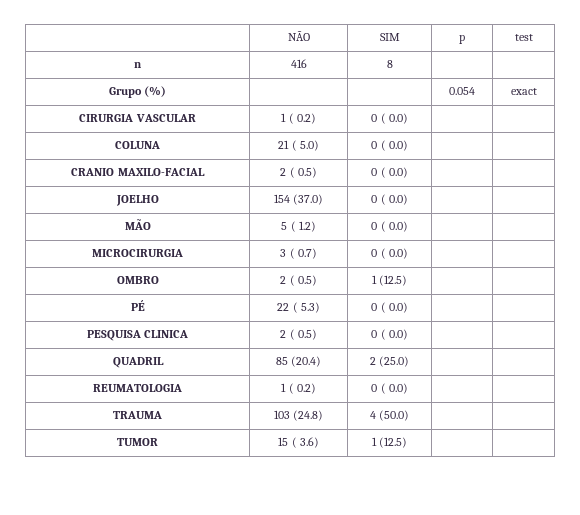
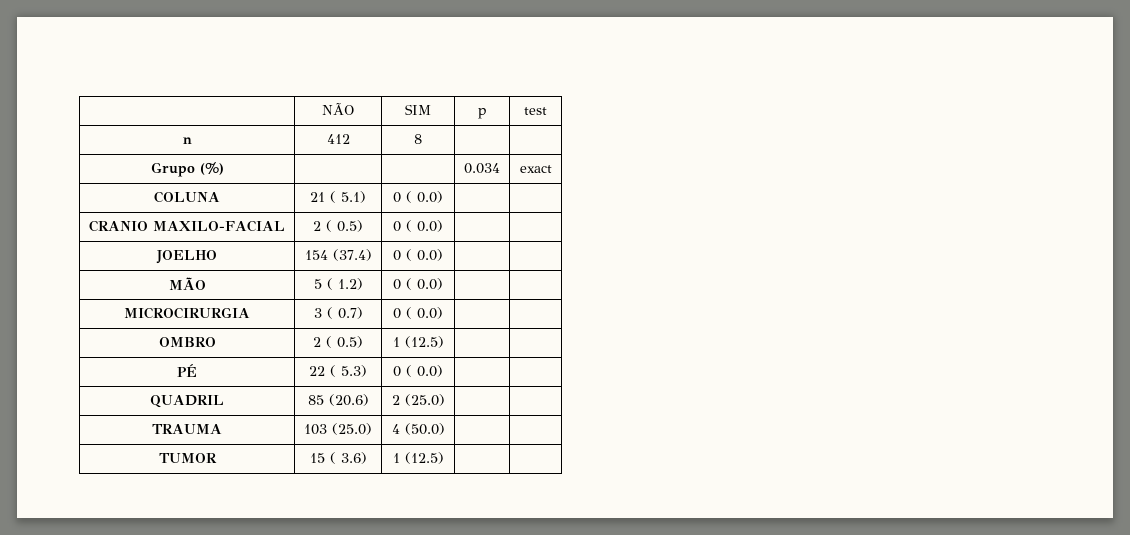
[290,59,307,68] 416 -> [326,134,350,144] 412
[449,87,475,95] 0.054 -> [464,163,500,174] 0.034
[79,114,196,122] [281,113,316,124] [371,113,408,124] // CIRURGIA VASCULAR | 1 ( 0.2) | 0 ( 0.0) | | -> (552, 169) none
[299,140,319,151] 5.0) -> [341,191,366,203] 5.1)
[293,194,324,205] (37.0) -> [332,249,372,261] (37.4)
[86,330,189,341] [280,329,317,340] [371,329,408,340] // PESQUISA CLINICA | 2 ( 0.5) | 0 ( 0.0) | | -> (443, 371) none
[291,356,322,367] (20.4) -> [328,394,369,406] (20.6)
[93,384,182,392] [281,383,316,394] [371,383,408,394] // REUMATOLOGIA | 1 ( 0.2) | 0 ( 0.0) | | -> (445, 400) none
[293,410,324,421] (24.8) -> [332,423,372,435] (25.0)

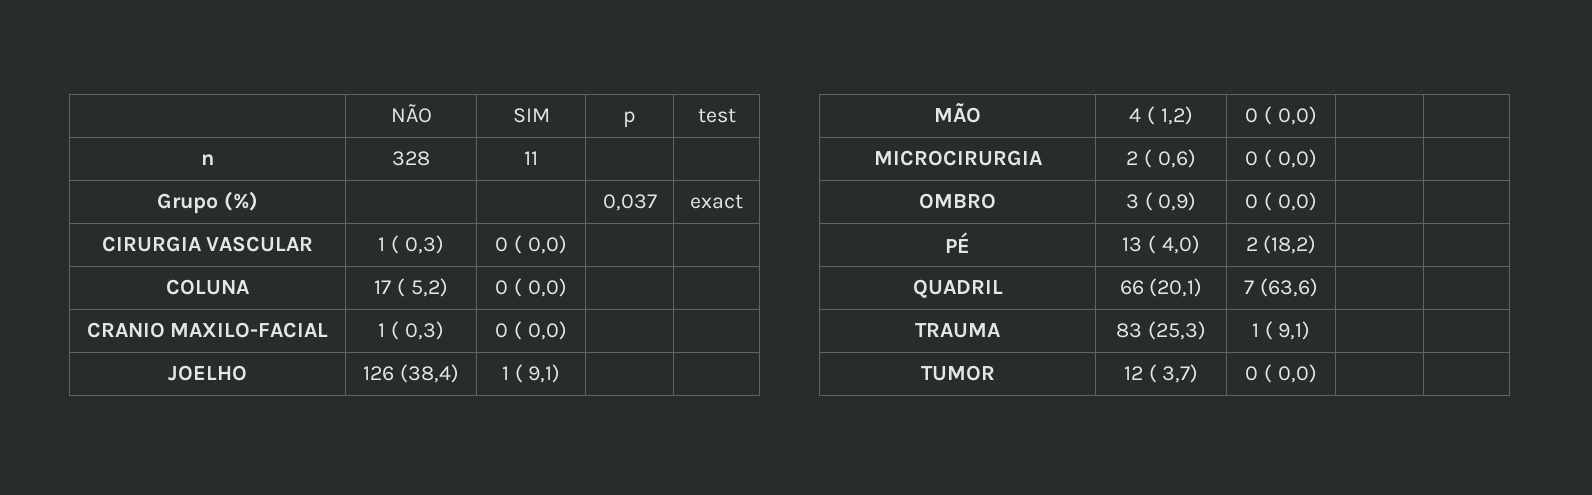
[326,134,350,144] [414,134,422,144] 412 | 8 -> [392,151,431,166] [524,151,538,165] 328 | 11
[464,163,500,174] 0.034 -> [602,194,657,211] 0,037
[154,191,220,203] [310,191,366,203] [393,191,443,203] COLUNA | 21 ( 5.1) | 0 ( 0.0) -> [101,236,314,252] [378,235,444,254] [495,235,567,254] [166,279,249,295] [374,278,448,297] [495,278,567,297] CIRURGIA VASCULAR | 1 ( 0,3) | 0 ( 0,0) | | // COLUNA | 17 ( 5,2) | 0 ( 0,0)
[313,220,363,232] [393,220,443,232] 2 ( 0.5) | 0 ( 0.0) -> [378,321,444,340] [495,321,567,340] 1 ( 0,3) | 0 ( 0,0)
[304,249,372,261] [393,249,443,261] [168,277,206,290] [313,278,363,290] [393,278,443,290] 154 (37.4) | 0 ( 0.0) | | // MÃO | 5 ( 1.2) | 0 ( 0.0) -> [363,364,459,383] [501,364,561,383] [934,103,981,123] [1129,106,1193,125] [1245,106,1317,125] 126 (38,4) | 1 ( 9,1) | | // MÃO | 4 ( 1,2) | 0 ( 0,0)
[313,307,363,319] [393,307,443,319] 3 ( 0.7) | 0 ( 0.0) -> [1126,149,1196,168] [1245,149,1317,168] 2 ( 0,6) | 0 ( 0,0)
[313,336,363,348] [392,336,444,348] [177,364,197,377] [309,365,367,377] [393,365,443,377] [150,395,224,408] [307,394,369,406] [391,394,445,406] [152,424,222,434] [304,423,372,435] [391,423,445,435] [158,453,217,463] [309,452,367,464] [392,452,444,464] 2 ( 0.5) | 1 (12.5) | | // PÉ | 22 ( 5.3) | 0 ( 0.0) | | // QUADRIL | 85 (20.6) | 2 (25.0) | | // TRAUMA | 103 (25.0) | 4 (50.0) | | // TUMOR | 15 ( 3.6) | 1 (12.5) -> [1125,192,1197,211] [1245,192,1317,211] [945,232,970,253] [1122,235,1200,254] [1245,235,1317,254] [912,279,1003,298] [1119,278,1203,297] [1244,278,1318,297] [915,323,1000,338] [1116,321,1206,340] [1251,321,1311,340] [920,365,995,381] [1123,364,1199,383] [1245,364,1317,383] 3 ( 0,9) | 0 ( 0,0) | | // PÉ | 13 ( 4,0) | 2 (18,2) | | // QUADRIL | 66 (20,1) | 7 (63,6) | | // TRAUMA | 83 (25,3) | 1 ( 9,1) | | // TUMOR | 12 ( 3,7) | 0 ( 0,0)

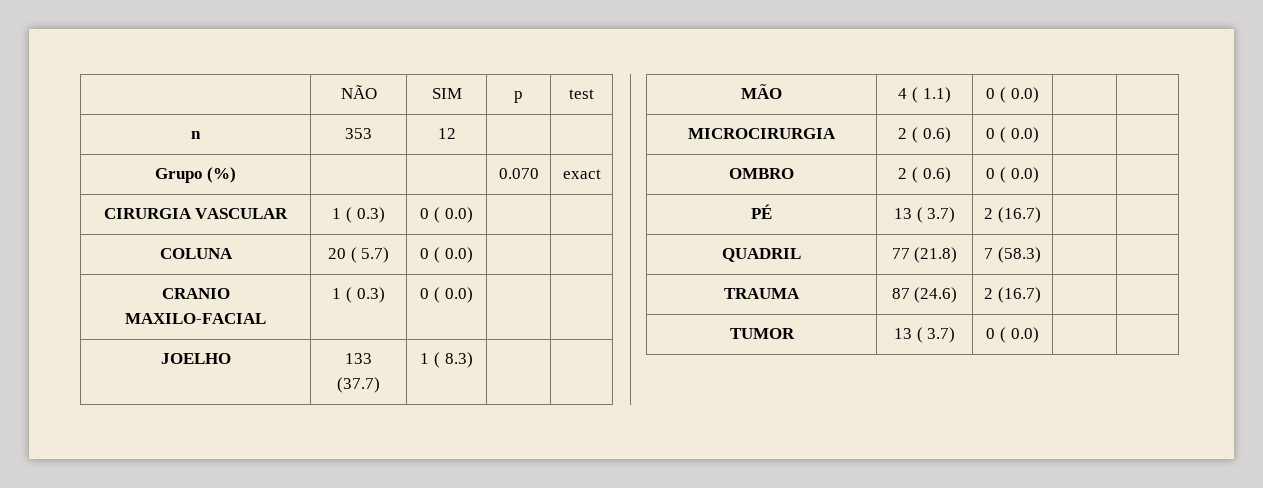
[392,151,431,166] [524,151,538,165] 328 | 11 -> [345,128,372,139] [437,128,456,139] 353 | 12
[602,194,657,211] 0,037 -> [498,168,539,179] 0.070
[404,235,444,254] [495,235,567,254] 0,3) | 0 ( 0,0) -> [356,207,385,223] [420,207,473,223] 0.3) | 0 ( 0.0)
[374,278,448,297] [495,278,567,297] 17 ( 5,2) | 0 ( 0,0) -> [327,247,390,263] [420,247,473,263] 20 ( 5.7) | 0 ( 0.0)
[404,321,444,340] [495,321,567,340] 0,3) | 0 ( 0,0) -> [356,287,385,303] [420,287,473,303] 0.3) | 0 ( 0.0)
[363,364,459,383] [501,364,561,383] 126 (38,4) | 1 ( 9,1) -> [345,353,372,364] [337,377,380,393] [420,352,473,368] 133 (37.7) | 1 ( 8.3)
[1160,106,1193,125] [1245,106,1317,125] 1,2) | 0 ( 0,0) -> [922,87,951,103] [986,87,1039,103] 1.1) | 0 ( 0.0)
[1157,149,1196,168] [1245,149,1317,168] 0,6) | 0 ( 0,0) -> [922,127,951,143] [986,127,1039,143] 0.6) | 0 ( 0.0)
[1125,192,1197,211] [1245,192,1317,211] 3 ( 0,9) | 0 ( 0,0) -> [898,167,951,183] [986,167,1039,183] 2 ( 0.6) | 0 ( 0.0)
[1161,235,1200,254] [1245,235,1317,254] 4,0) | 2 (18,2) -> [927,207,956,223] [984,207,1041,223] 3.7) | 2 (16.7)
[1119,278,1203,297] 66 (20,1) -> [891,247,958,263] 77 (21.8)
[1259,278,1318,297] (63,6) -> [997,247,1041,263] (58.3)
[1116,321,1206,340] [1251,321,1311,340] [920,365,995,381] [1123,364,1199,383] [1245,364,1317,383] 83 (25,3) | 1 ( 9,1) | | // TUMOR | 12 ( 3,7) | 0 ( 0,0) -> [891,287,958,303] [984,287,1041,303] [729,328,795,339] [893,327,956,343] [986,327,1039,343] 87 (24.6) | 2 (16.7) | | // TUMOR | 13 ( 3.7) | 0 ( 0.0)

